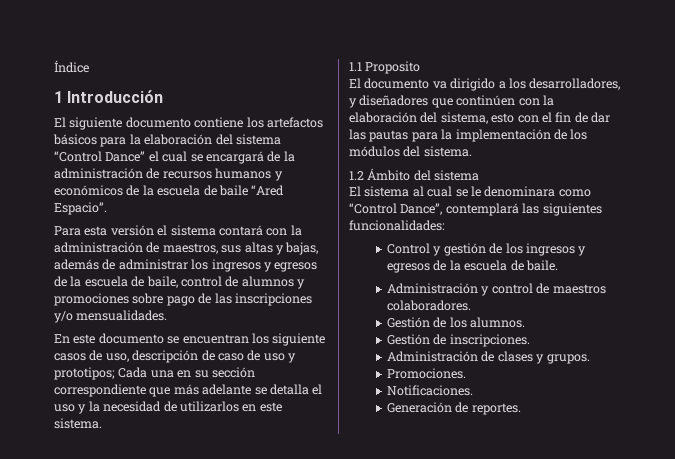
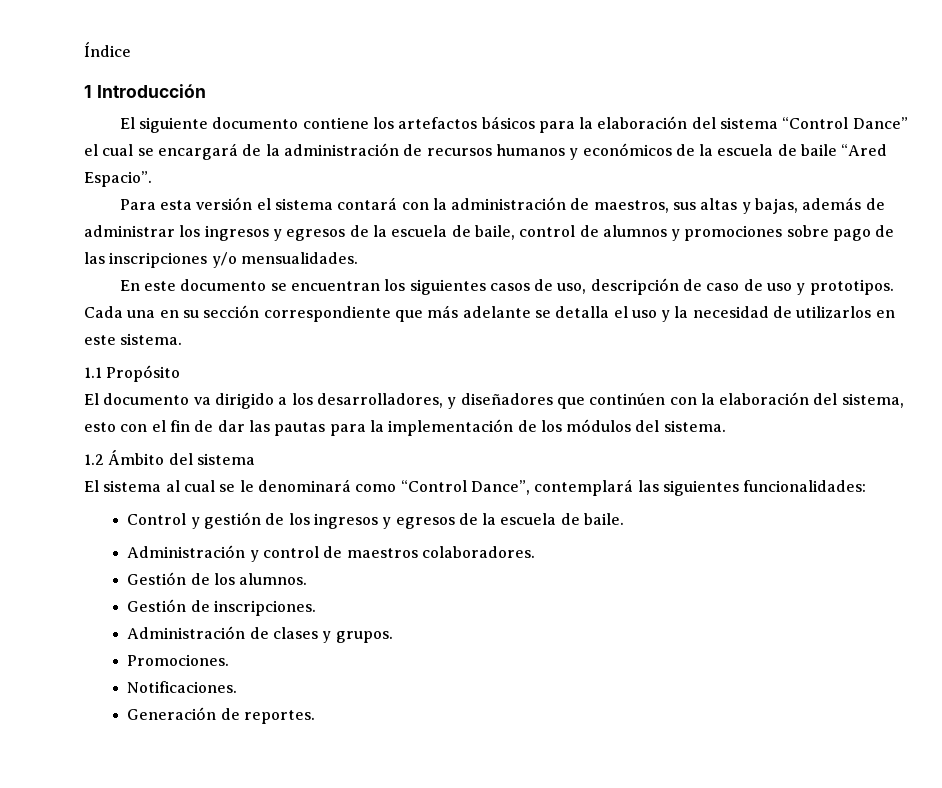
[272,333,326,346] siguiente -> [409,279,486,295] siguientes
[54,367,115,380] prototipos; -> [809,279,894,295] prototipos.
[365,61,421,74] Proposito -> [106,365,181,382] Propósito
[484,186,556,197] denominara -> [257,479,351,492] denominará

